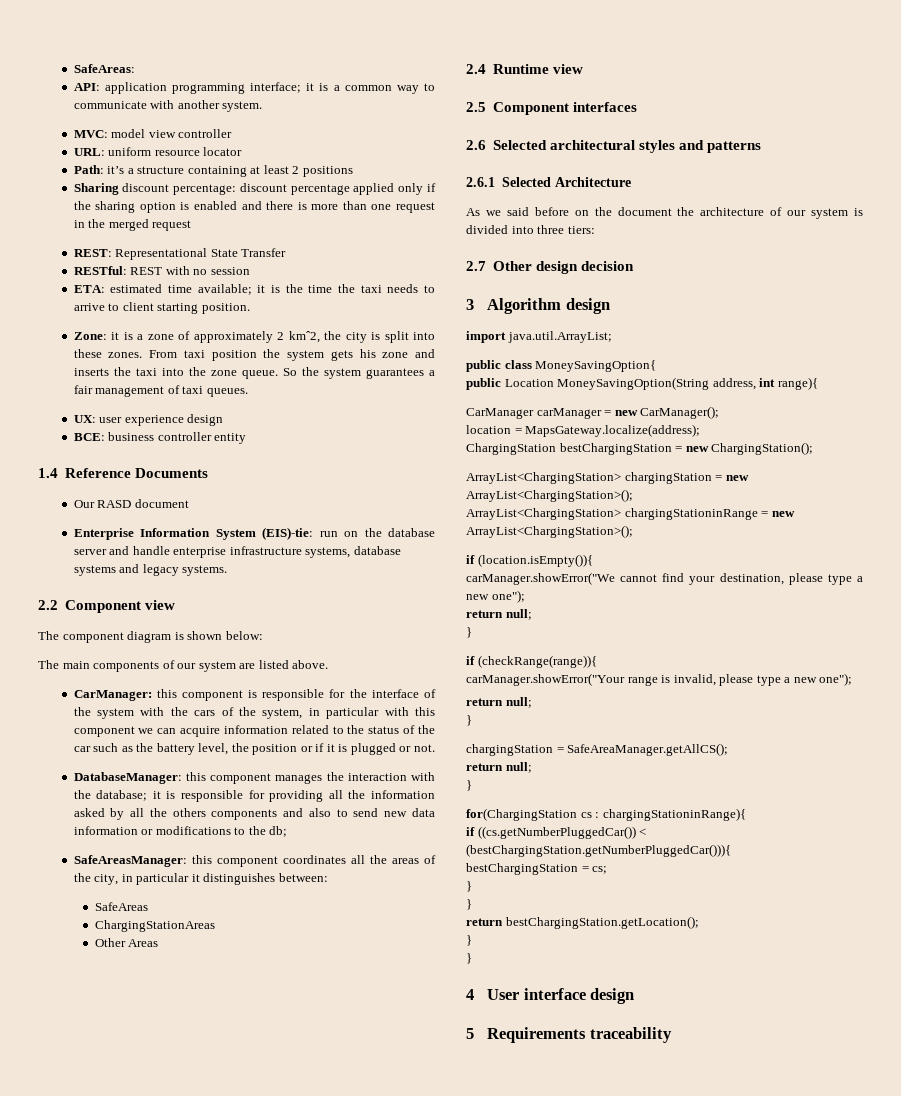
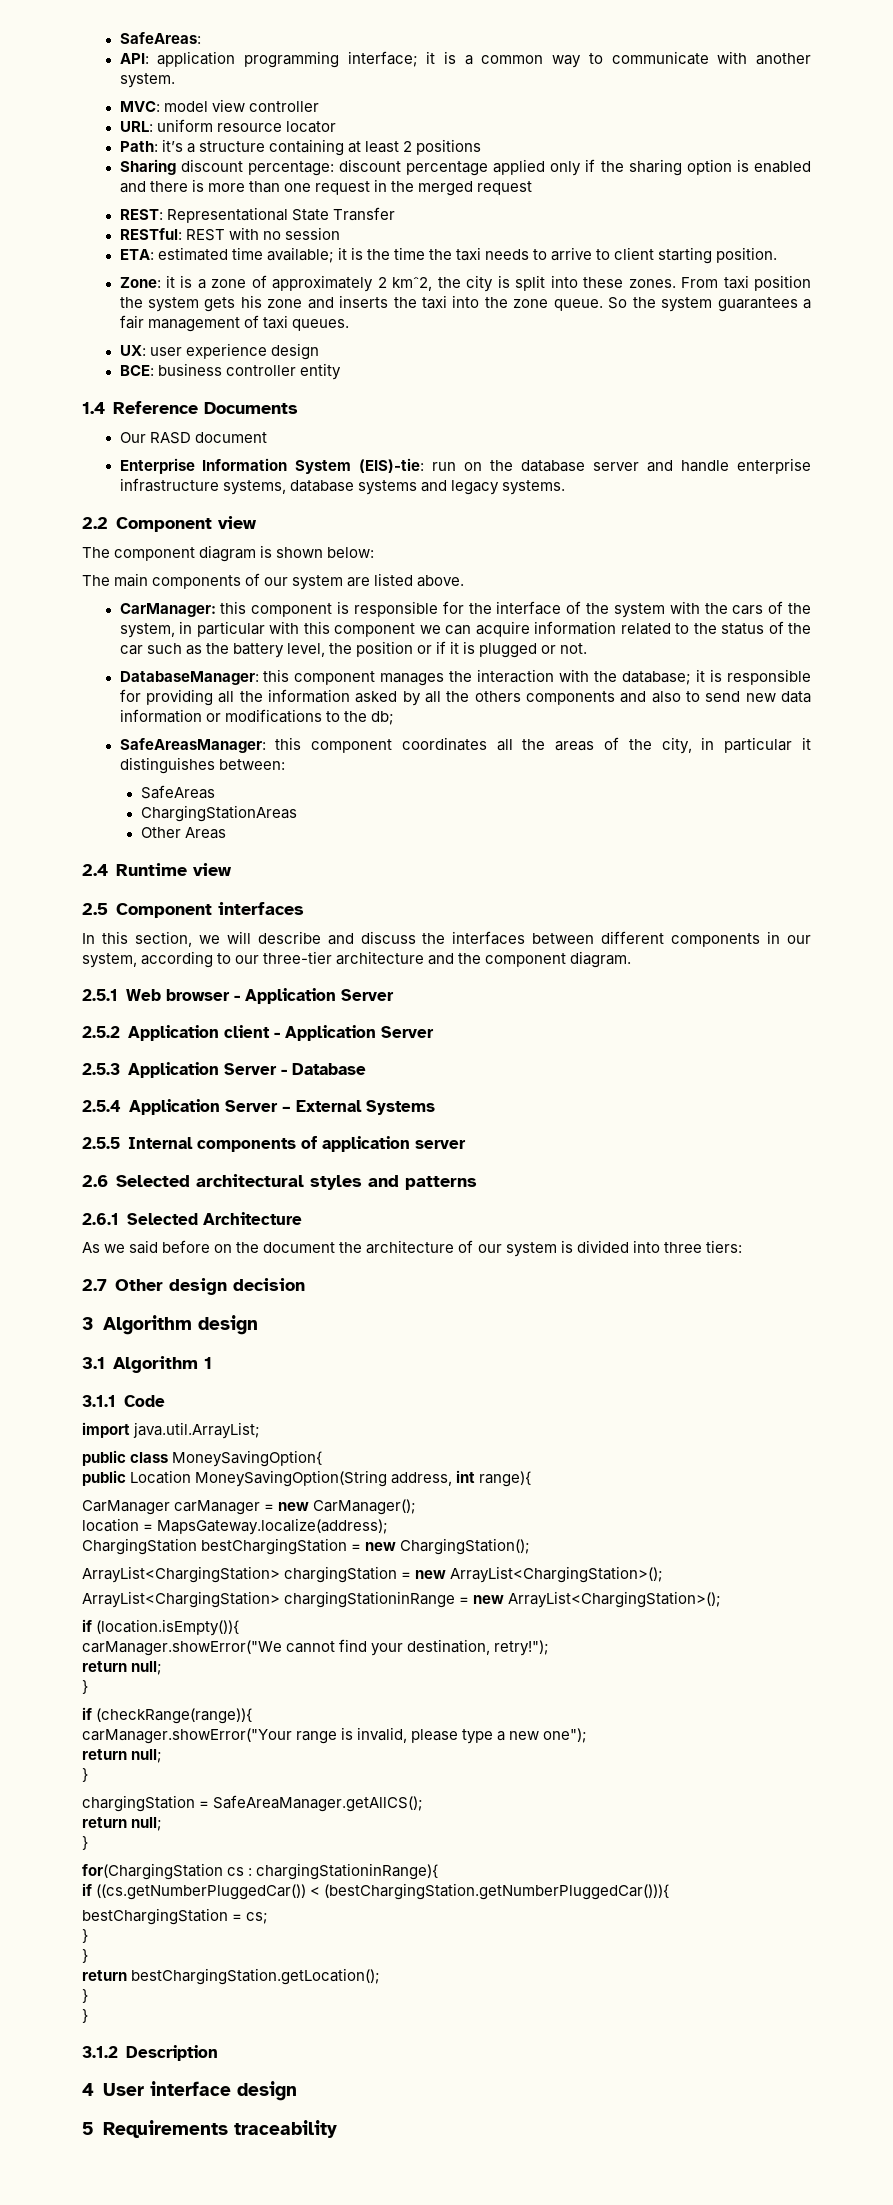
(637, 107) none -> [82,931,812,947] [82,951,632,968] [82,988,394,1004] [82,1025,434,1041] [82,1062,366,1078] [82,1099,435,1115] [82,1136,466,1152] // In this section, we will describe and discuss the interfaces between different components in our system, according to our three-tier architecture and the component diagram. // 2.5.1 Web browser - Application Server // 2.5.2 Application client - Application Server // 2.5.3 Application Server - Database // 2.5.4 Application Server – External Systems // 2.5.5 Internal components of application server
(610, 306) none -> [82,1356,212,1373] [82,1395,165,1407] // 3.1 Algorithm 1 // 3.1.1 Code
[788,573,863,585] [466,590,525,603] please type a new one"); -> [494,1640,550,1656] retry!");
(472, 958) none -> [82,2045,218,2061] // 3.1.2 Description

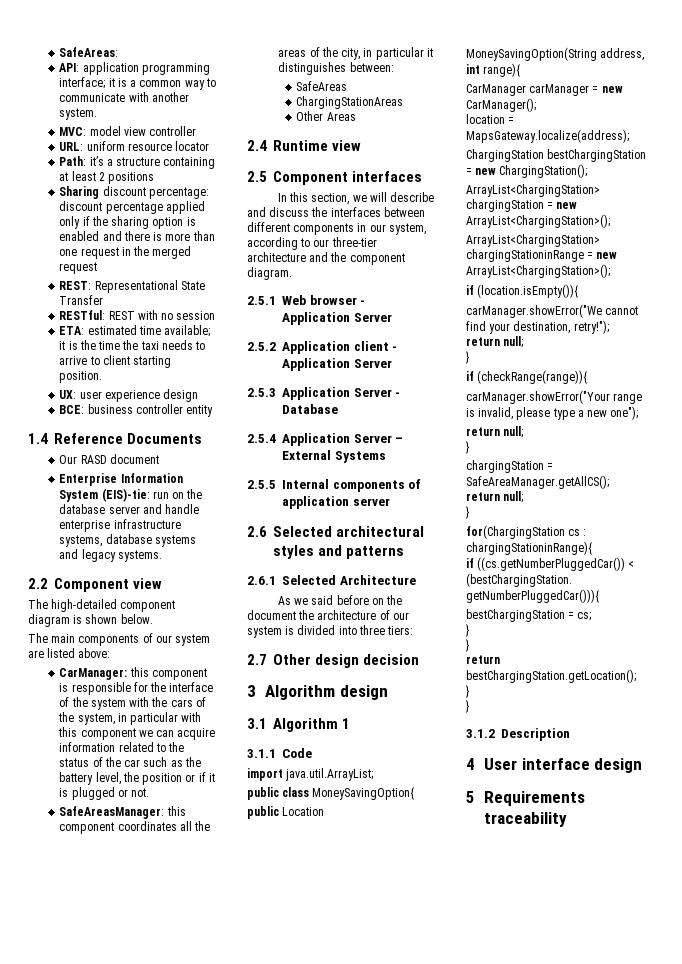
[119,275,811,292] [119,295,811,312] [119,315,349,332] // Zone: it is a zone of approximately 2 kmˆ2, the city is split into these zones. From taxi position the system gets his zone and inserts the taxi into the zone queue. So the system guarantees a fair management of taxi queues. -> (103, 377) none
(110, 552) none -> [51,599,118,612] high-detailed
[327,547,375,558] below: -> [120,614,153,624] below.
[417,575,465,587] above. -> [78,648,111,658] above:
[119,669,811,686] [119,689,811,706] [119,709,394,725] // DatabaseManager: this component manages the interaction with the database; it is responsible for providing all the information asked by all the others components and also to send new data information or modifications to the db; -> (150, 792) none

